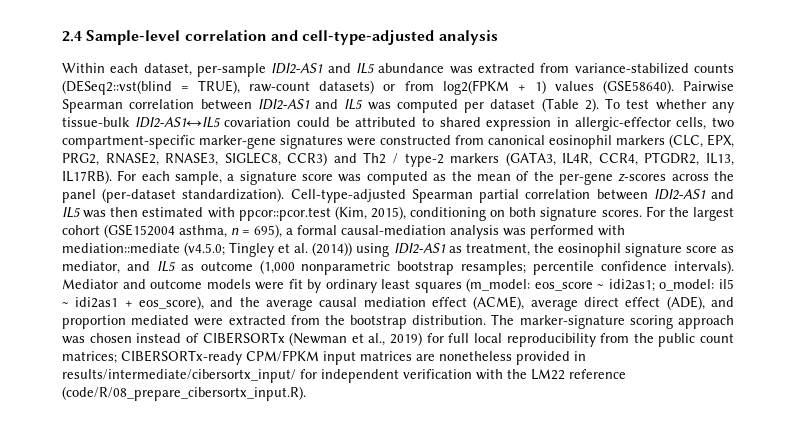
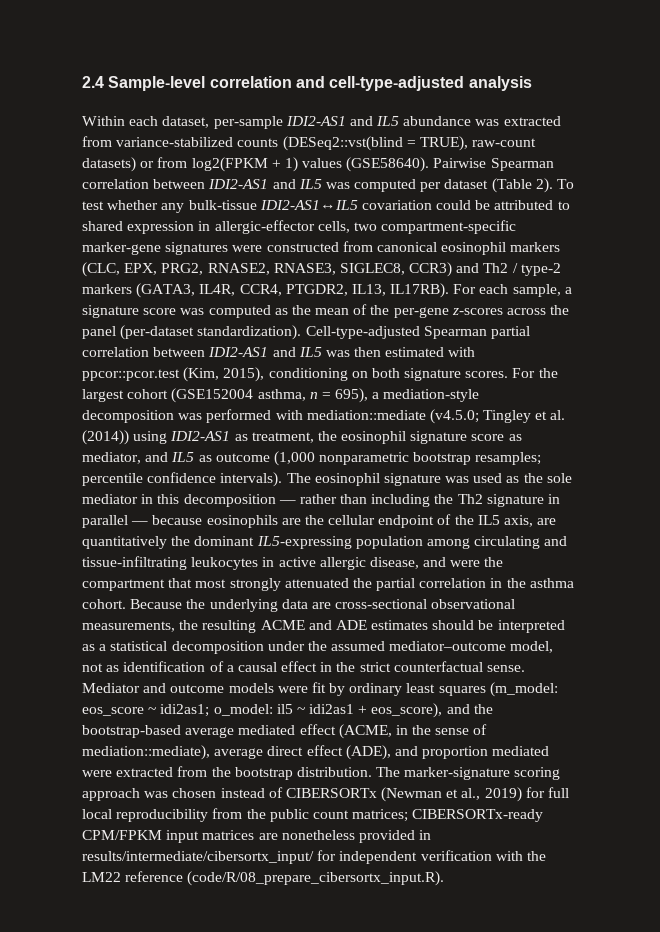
[62,117,130,127] tissue-bulk -> [188,200,257,210] bulk-tissue
[297,225,499,239] formal causal-mediation analysis -> [383,389,480,402] [82,410,174,423] mediation-style decomposition
(734, 267) none -> [286,473,572,486] [82,494,561,507] [82,514,557,528] [82,536,568,549] [82,556,504,570] [82,578,574,591] [82,599,516,612] [82,620,565,633] [82,641,554,654] [82,661,526,672] The eosinophil signature was used as the sole mediator in this decomposition — rather than including the Th2 signature in parallel — because eosinophils are the cellular endpoint of the IL5 axis, are quantitatively the dominant IL5-expressing population among circulating and tissue-infiltrating leukocytes in active allergic disease, and were the compartment that most strongly attenuated the partial correlation in the asthma cohort. Because the underlying data are cross-sectional observational measurements, the resulting ACME and ADE estimates should be interpreted as a statistical decomposition under the assumed mediator–outcome model, not as identification of a causal effect in the strict counterfactual sense.
[266,296,525,311] average causal mediation effect (ACME), -> [82,724,488,739] [82,745,210,760] bootstrap-based average mediated effect (ACME, in the sense of mediation::mediate),

